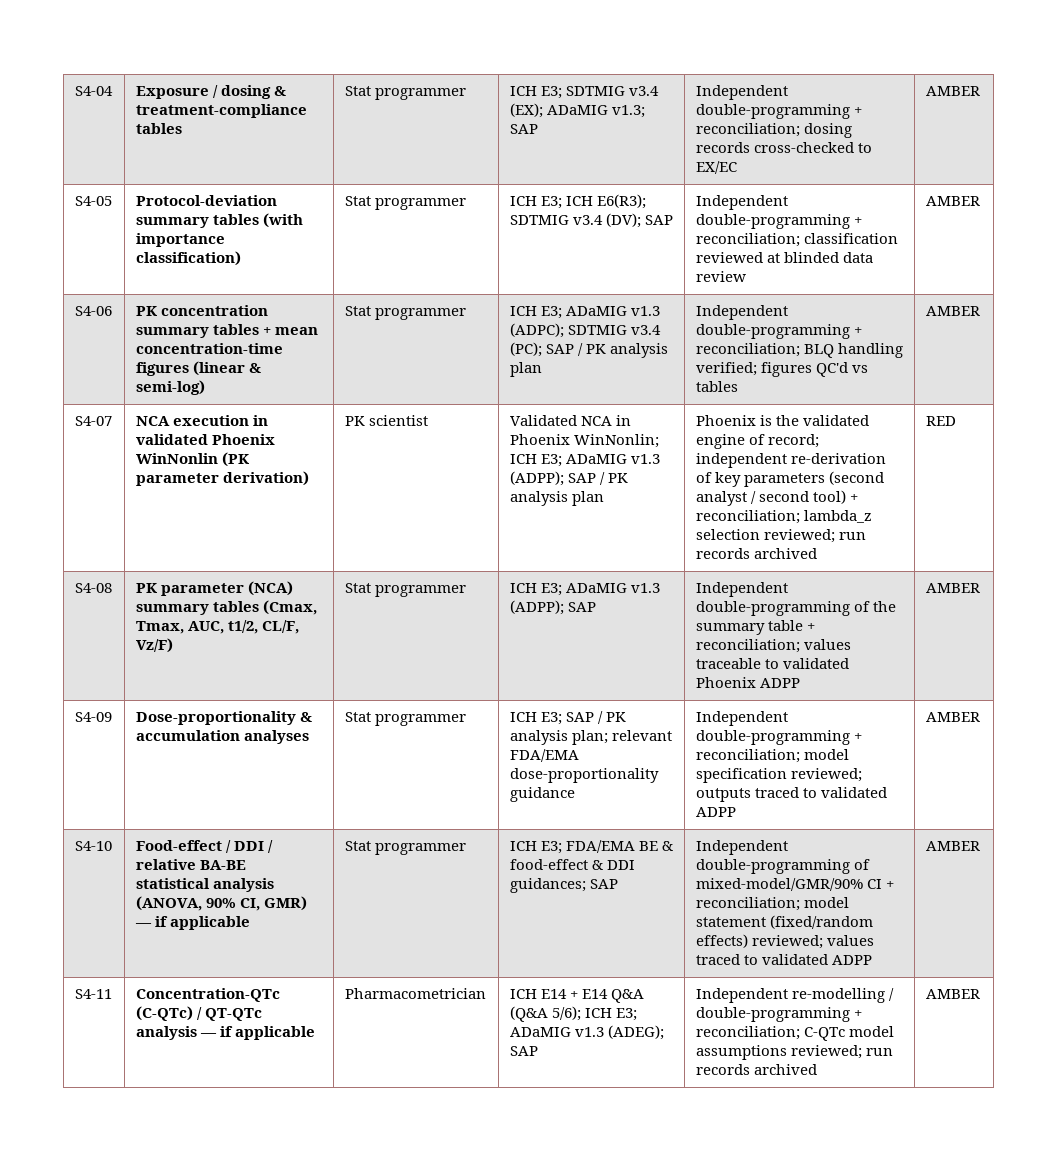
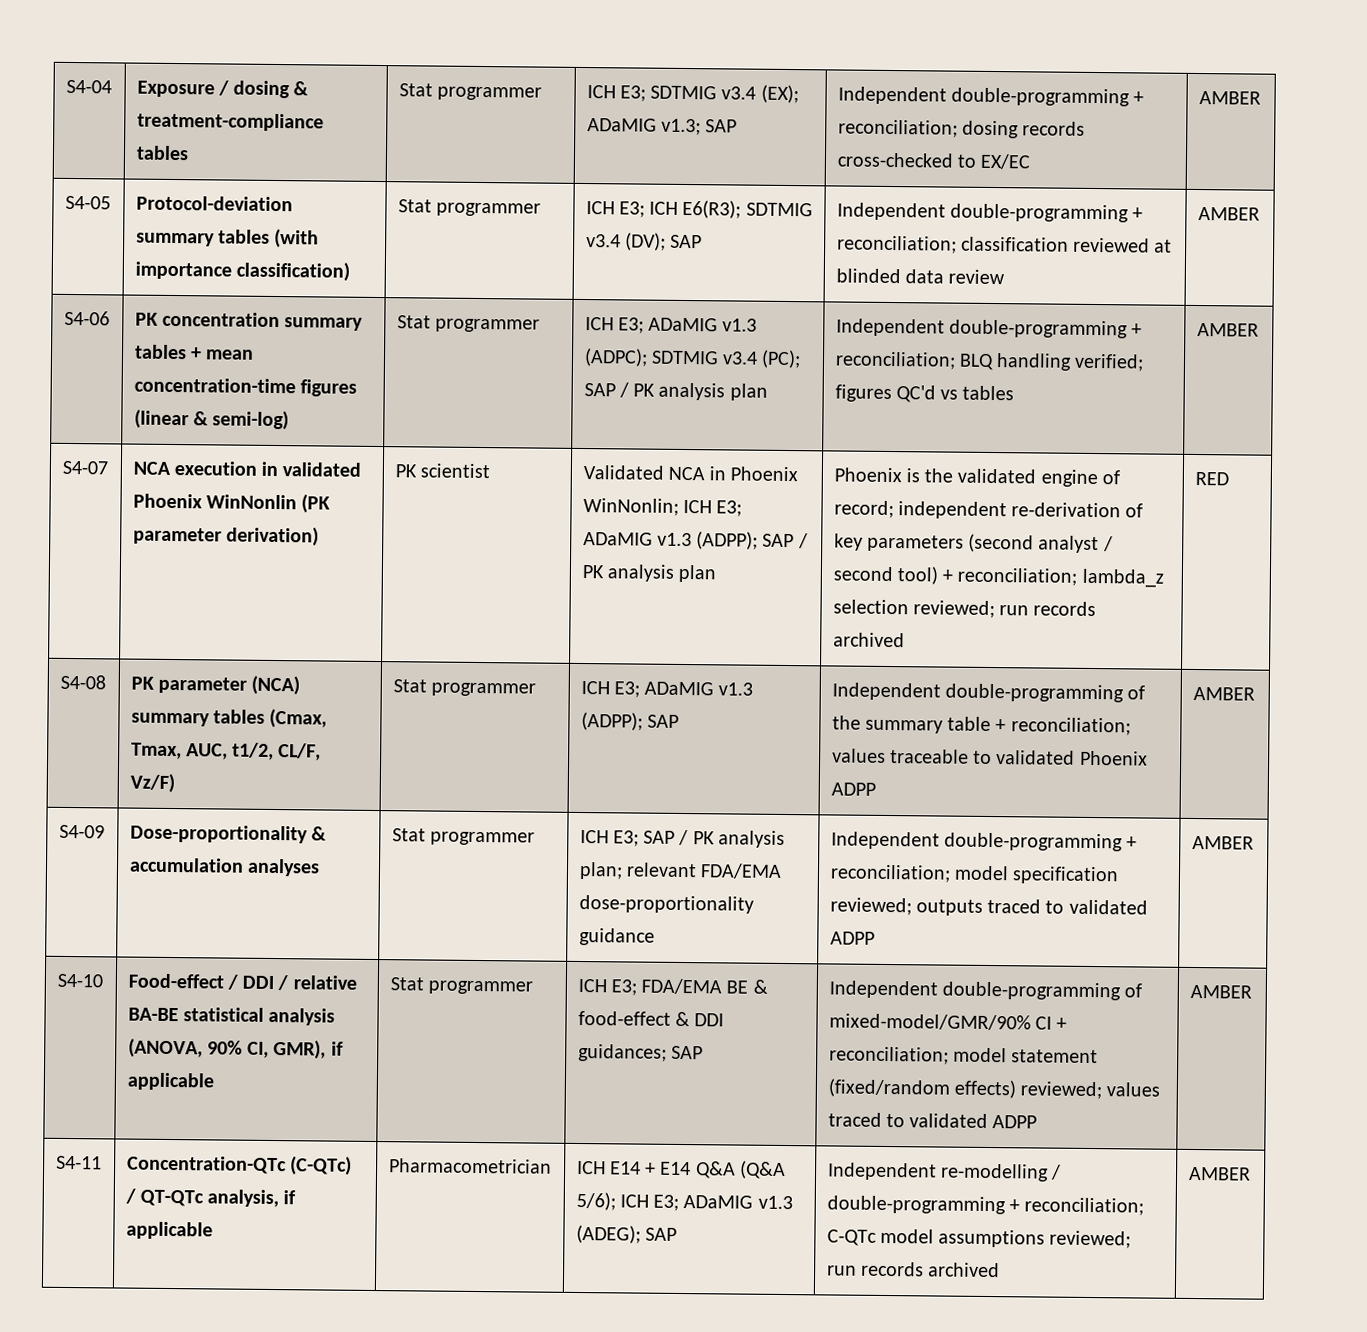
[263,896,307,911] [134,923,152,927] GMR) — -> [273,1040,327,1060] GMR),
[135,1026,217,1040] analysis — -> [207,1189,280,1208] analysis,

